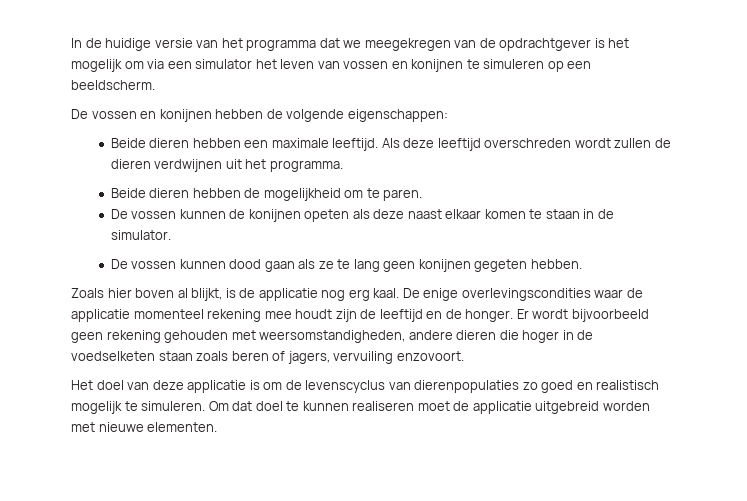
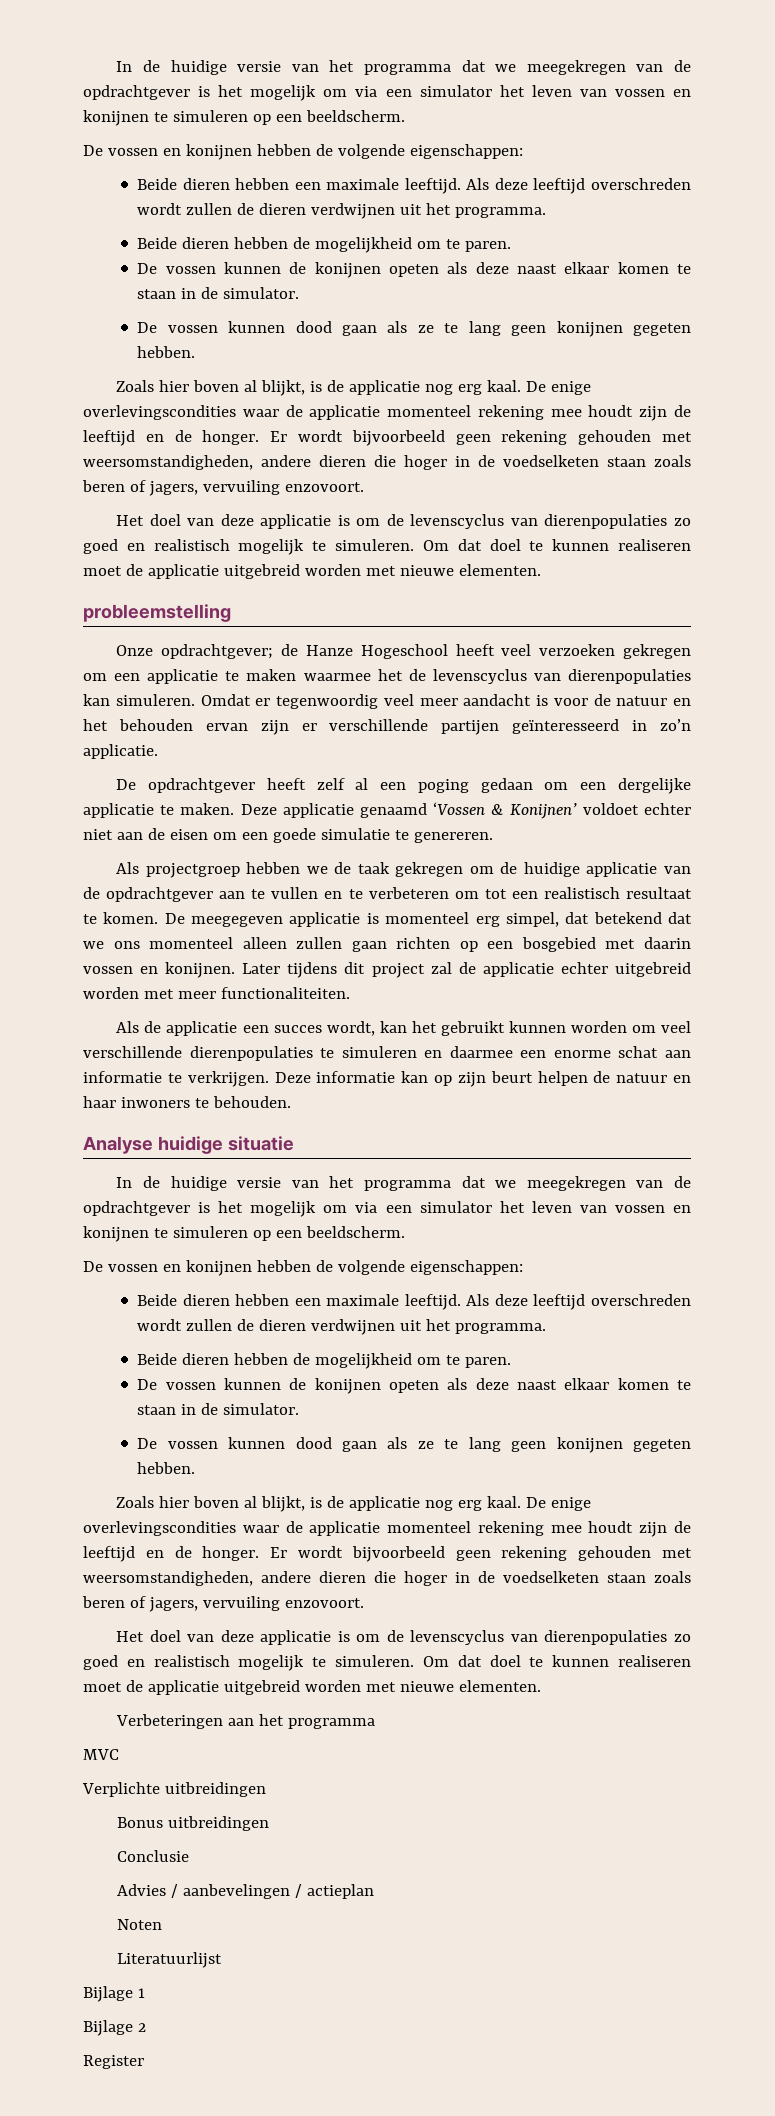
(218, 427) none -> [83,604,231,622] [116,644,691,659] [83,669,692,684] [83,694,691,709] [83,719,692,735] [83,744,158,759] [116,778,691,794] [83,802,691,819] [83,828,493,843] [116,862,691,878] [83,887,692,902] [83,912,692,927] [83,937,691,952] [83,962,691,978] [83,987,350,999] [116,1021,691,1036] [83,1046,691,1061] [83,1071,691,1087] [83,1096,291,1108] [83,1136,294,1154] [116,1176,691,1191] [83,1201,691,1217] [83,1226,405,1242] [83,1260,523,1276] [137,1294,691,1310] [137,1319,547,1335] [137,1353,512,1369] [137,1378,692,1394] [137,1403,300,1415] [137,1437,691,1453] [137,1462,196,1474] [116,1496,592,1512] [83,1521,691,1537] [83,1546,692,1562] [83,1571,691,1586] [82,1596,364,1612] [116,1630,692,1645] [83,1655,691,1671] [83,1680,541,1695] [115,1714,375,1729] [83,1749,119,1760] [82,1782,266,1797] [116,1816,269,1831] [116,1850,189,1862] [116,1884,374,1899] [116,1919,162,1930] [116,1952,222,1968] [83,1986,145,2002] [83,2020,146,2036] [83,2055,144,2069] // probleemstelling // Onze opdrachtgever; de Hanze Hogeschool heeft veel verzoeken gekregen om een applicatie te maken waarmee het de levenscyclus van dierenpopulaties kan simuleren. Omdat er tegenwoordig veel meer aandacht is voor de natuur en het behouden ervan zijn er verschillende partijen geïnteresseerd in zo’n applicatie. // De opdrachtgever heeft zelf al een poging gedaan om een dergelijke applicatie te maken. Deze applicatie genaamd ‘Vossen & Konijnen’ voldoet echter niet aan de eisen om een goede simulatie te genereren. // Als projectgroep hebben we de taak gekregen om de huidige applicatie van de opdrachtgever aan te vullen en te verbeteren om tot een realistisch resultaat te komen. De meegegeven applicatie is momenteel erg simpel, dat betekend dat we ons momenteel alleen zullen gaan richten op een bosgebied met daarin vossen en konijnen. Later tijdens dit project zal de applicatie echter uitgebreid worden met meer functionaliteiten. // Als de applicatie een succes wordt, kan het gebruikt kunnen worden om veel verschillende dierenpopulaties te simuleren en daarmee een enorme schat aan informatie te verkrijgen. Deze informatie kan op zijn beurt helpen de natuur en haar inwoners te behouden. // Analyse huidige situatie // In de huidige versie van het programma dat we meegekregen van de opdrachtgever is het mogelijk om via een simulator het leven van vossen en konijnen te simuleren op een beeldscherm. // De vossen en konijnen hebben de volgende eigenschappen: // Beide dieren hebben een maximale leeftijd. Als deze leeftijd overschreden wordt zullen de dieren verdwijnen uit het programma. // Beide dieren hebben de mogelijkheid om te paren. // De vossen kunnen de konijnen opeten als deze naast elkaar komen te staan in de simulator. // De vossen kunnen dood gaan als ze te lang geen konijnen gegeten hebben. // Zoals hier boven al blijkt, is de applicatie nog erg kaal. De enige overlevingscondities waar de applicatie momenteel rekening mee houdt zijn de leeftijd en de honger. Er wordt bijvoorbeeld geen rekening gehouden met weersomstandigheden, andere dieren die hoger in de voedselketen staan zoals beren of jagers, vervuiling enzovoort. // Het doel van deze applicatie is om de levenscyclus van dierenpopulaties zo goed en realistisch mogelijk te simuleren. Om dat doel te kunnen realiseren moet de applicatie uitgebreid worden met nieuwe elementen. // Verbeteringen aan het programma // MVC // Verplichte uitbreidingen // Bonus uitbreidingen // Conclusie // Advies / aanbevelingen / actieplan // Noten // Literatuurlijst // Bijlage 1 // Bijlage 2 // Register

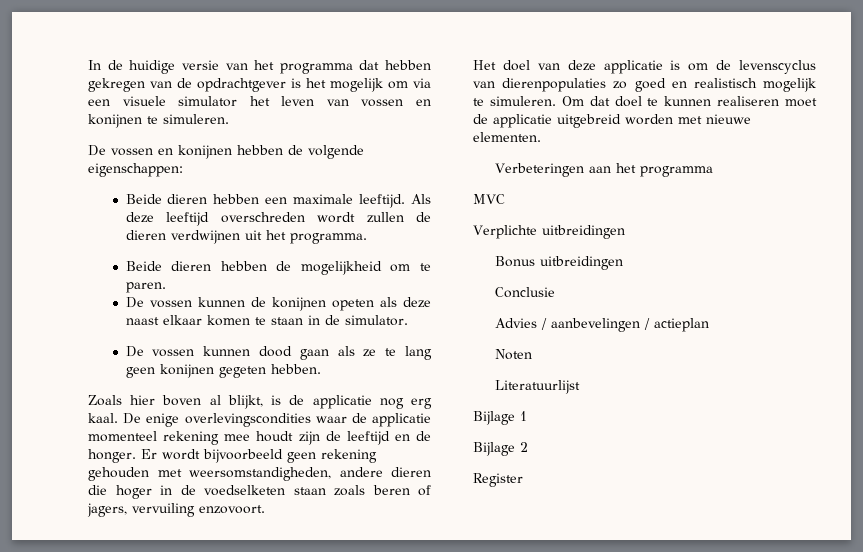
[116,60,691,75] [83,85,691,101] [83,110,405,126] [83,144,523,160] [137,178,691,194] [137,203,547,219] [137,237,512,253] [137,262,692,278] [137,287,300,299] [137,321,691,337] [137,346,196,358] [116,380,592,396] [83,405,691,421] [83,430,692,446] [83,455,691,470] [82,480,364,496] [116,514,692,529] [83,539,691,555] [83,564,541,579] [83,604,231,622] [116,644,691,659] [83,669,692,684] [83,694,691,709] [83,719,692,735] [83,744,158,759] [116,778,691,794] [83,802,691,819] [83,828,493,843] [116,862,691,878] [83,887,692,902] [83,912,692,927] [83,937,691,952] [83,962,691,978] [83,987,350,999] [116,1021,691,1036] [83,1046,691,1061] [83,1071,691,1087] [83,1096,291,1108] [83,1136,294,1154] [116,1176,691,1191] [83,1201,691,1217] [83,1226,405,1242] In de huidige versie van het programma dat we meegekregen van de opdrachtgever is het mogelijk om via een simulator het leven van vossen en konijnen te simuleren op een beeldscherm. // De vossen en konijnen hebben de volgende eigenschappen: // Beide dieren hebben een maximale leeftijd. Als deze leeftijd overschreden wordt zullen de dieren verdwijnen uit het programma. // Beide dieren hebben de mogelijkheid om te paren. // De vossen kunnen de konijnen opeten als deze naast elkaar komen te staan in de simulator. // De vossen kunnen dood gaan als ze te lang geen konijnen gegeten hebben. // Zoals hier boven al blijkt, is de applicatie nog erg kaal. De enige overlevingscondities waar de applicatie momenteel rekening mee houdt zijn de leeftijd en de honger. Er wordt bijvoorbeeld geen rekening gehouden met weersomstandigheden, andere dieren die hoger in de voedselketen staan zoals beren of jagers, vervuiling enzovoort. // Het doel van deze applicatie is om de levenscyclus van dierenpopulaties zo goed en realistisch mogelijk te simuleren. Om dat doel te kunnen realiseren moet de applicatie uitgebreid worden met nieuwe elementen. // probleemstelling // Onze opdrachtgever; de Hanze Hogeschool heeft veel verzoeken gekregen om een applicatie te maken waarmee het de levenscyclus van dierenpopulaties kan simuleren. Omdat er tegenwoordig veel meer aandacht is voor de natuur en het behouden ervan zijn er verschillende partijen geïnteresseerd in zo’n applicatie. // De opdrachtgever heeft zelf al een poging gedaan om een dergelijke applicatie te maken. Deze applicatie genaamd ‘Vossen & Konijnen’ voldoet echter niet aan de eisen om een goede simulatie te genereren. // Als projectgroep hebben we de taak gekregen om de huidige applicatie van de opdrachtgever aan te vullen en te verbeteren om tot een realistisch resultaat te komen. De meegegeven applicatie is momenteel erg simpel, dat betekend dat we ons momenteel alleen zullen gaan richten op een bosgebied met daarin vossen en konijnen. Later tijdens dit project zal de applicatie echter uitgebreid worden met meer functionaliteiten. // Als de applicatie een succes wordt, kan het gebruikt kunnen worden om veel verschillende dierenpopulaties te simuleren en daarmee een enorme schat aan informatie te verkrijgen. Deze informatie kan op zijn beurt helpen de natuur en haar inwoners te behouden. // Analyse huidige situatie // In de huidige versie van het programma dat we meegekregen van de opdrachtgever is het mogelijk om via een simulator het leven van vossen en konijnen te simuleren op een beeldscherm. -> [88,60,431,74] [88,78,431,92] [88,96,431,107] [88,114,229,128] In de huidige versie van het programma dat hebben gekregen van de opdrachtgever is het mogelijk om via een visuele simulator het leven van vossen en konijnen te simuleren.

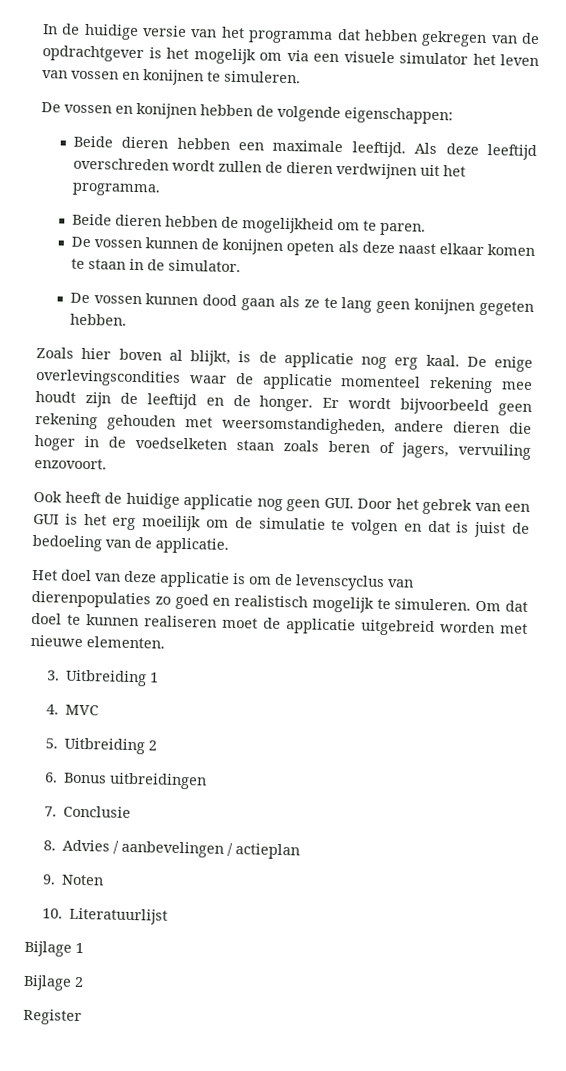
(265, 509) none -> [33,490,530,515] [33,513,530,538] [32,534,229,554] // Ook heeft de huidige applicatie nog geen GUI. Door het gebrek van een GUI is het erg moeilijk om de simulatie te volgen en dat is juist de bedoeling van de applicatie.
[495,163,714,177] [473,194,505,204] [473,225,625,239] Verbeteringen aan het programma // MVC // Verplichte uitbreidingen // -> [46,669,160,687] [45,704,100,716] [44,737,158,755] [43,772,58,783] 3. Uitbreiding 1 // 4. MVC // 5. Uitbreiding 2 // 6.
(624, 263) none -> [43,806,57,817] 7.
(556, 292) none -> [42,840,56,851] 8.
(710, 325) none -> [41,874,56,885] 9.
(533, 354) none -> [41,908,63,919] 10.

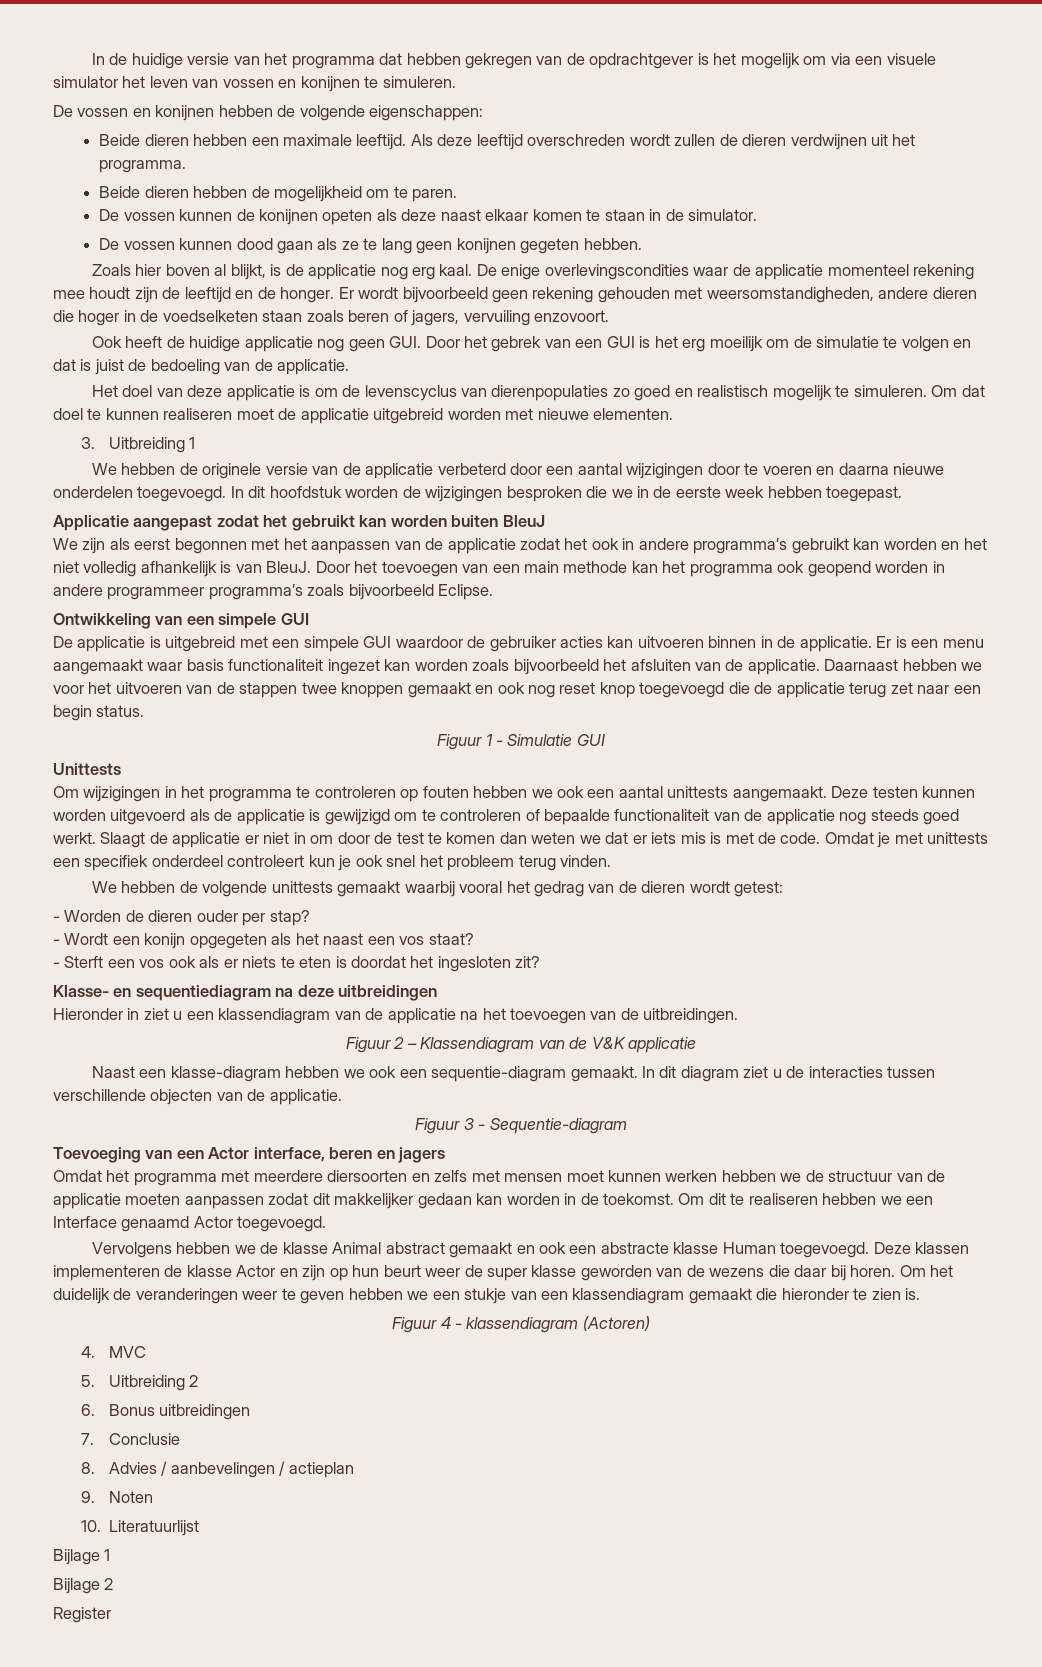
(160, 677) none -> [91,463,945,479] [53,486,903,502] [53,515,545,531] [53,538,987,554] [53,561,945,577] [53,584,494,600] [53,613,309,629] [53,636,984,652] [53,659,983,675] [53,682,981,698] [53,705,145,721] [437,734,605,750] [53,763,121,775] [53,786,976,802] [53,809,960,825] [53,832,989,848] [53,855,612,871] [91,881,784,897] [53,910,310,926] [53,933,474,949] [53,956,541,972] [53,985,438,1001] [53,1008,739,1024] [345,1037,697,1053] [91,1066,936,1082] [53,1089,342,1105] [415,1118,627,1134] [53,1147,446,1163] [53,1170,946,1186] [53,1193,934,1209] [53,1216,327,1232] [91,1242,970,1258] [53,1265,954,1281] [53,1288,921,1304] [392,1316,650,1333] // We hebben de originele versie van de applicatie verbeterd door een aantal wijzigingen door te voeren en daarna nieuwe onderdelen toegevoegd. In dit hoofdstuk worden de wijzigingen besproken die we in de eerste week hebben toegepast. // Applicatie aangepast zodat het gebruikt kan worden buiten BleuJ // We zijn als eerst begonnen met het aanpassen van de applicatie zodat het ook in andere programma’s gebruikt kan worden en het niet volledig afhankelijk is van BleuJ. Door het toevoegen van een main methode kan het programma ook geopend worden in andere programmeer programma’s zoals bijvoorbeeld Eclipse. // Ontwikkeling van een simpele GUI // De applicatie is uitgebreid met een simpele GUI waardoor de gebruiker acties kan uitvoeren binnen in de applicatie. Er is een menu aangemaakt waar basis functionaliteit ingezet kan worden zoals bijvoorbeeld het afsluiten van de applicatie. Daarnaast hebben we voor het uitvoeren van de stappen twee knoppen gemaakt en ook nog reset knop toegevoegd die de applicatie terug zet naar een begin status. // Figuur 1 - Simulatie GUI // Unittests // Om wijzigingen in het programma te controleren op fouten hebben we ook een aantal unittests aangemaakt. Deze testen kunnen worden uitgevoerd als de applicatie is gewijzigd om te controleren of bepaalde functionaliteit van de applicatie nog steeds goed werkt. Slaagt de applicatie er niet in om door de test te komen dan weten we dat er iets mis is met de code. Omdat je met unittests een specifiek onderdeel controleert kun je ook snel het probleem terug vinden. // We hebben de volgende unittests gemaakt waarbij vooral het gedrag van de dieren wordt getest: // - Worden de dieren ouder per stap? // - Wordt een konijn opgegeten als het naast een vos staat? // - Sterft een vos ook als er niets te eten is doordat het ingesloten zit? // Klasse- en sequentiediagram na deze uitbreidingen // Hieronder in ziet u een klassendiagram van de applicatie na het toevoegen van de uitbreidingen. // Figuur 2 – Klassendiagram van de V&K applicatie // Naast een klasse-diagram hebben we ook een sequentie-diagram gemaakt. In dit diagram ziet u de interacties tussen verschillende objecten van de applicatie. // Figuur 3 - Sequentie-diagram // Toevoeging van een Actor interface, beren en jagers // Omdat het programma met meerdere diersoorten en zelfs met mensen moet kunnen werken hebben we de structuur van de applicatie moeten aanpassen zodat dit makkelijker gedaan kan worden in de toekomst. Om dit te realiseren hebben we een Interface genaamd Actor toegevoegd. // Vervolgens hebben we de klasse Animal abstract gemaakt en ook een abstracte klasse Human toegevoegd. Deze klassen implementeren de klasse Actor en zijn op hun beurt weer de super klasse geworden van de wezens die daar bij horen. Om het duidelijk de veranderingen weer te geven hebben we een stukje van een klassendiagram gemaakt die hieronder te zien is. // Figuur 4 - klassendiagram (Actoren)

